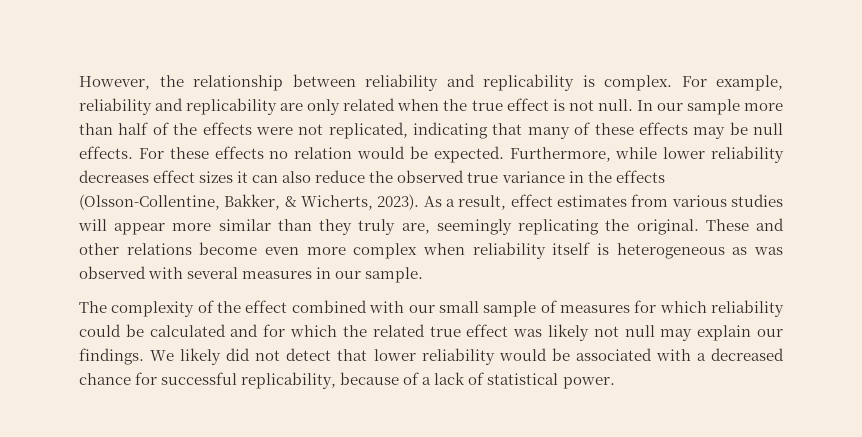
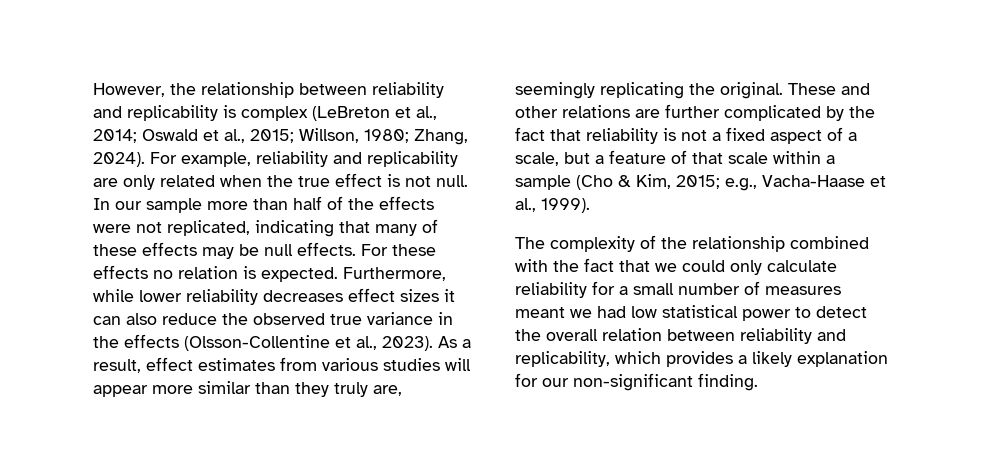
[604,75,672,91] complex. -> [241,106,437,121] [93,128,468,145] [93,152,145,167] complex (LeBreton et al., 2014; Oswald et al., 2015; Willson, 1980; Zhang, 2024).
[357,146,428,159] would be -> [243,266,256,279] is
[79,194,373,210] (Olsson-Collentine, Bakker, & Wicherts, -> [184,335,377,351] (Olsson-Collentine et al.,
[199,242,783,259] [79,266,424,283] become even more complex when reliability itself is heterogeneous as was observed with several measures in our sample. -> [635,104,875,121] [515,127,857,144] [515,150,835,166] [515,174,886,191] [515,198,590,213] are further complicated by the fact that reliability is not a fixed aspect of a scale, but a feature of that scale within a sample (Cho & Kim, 2015; e.g., Vacha-Haase et al., 1999).
[245,300,288,313] effect -> [692,236,785,252] relationship
[408,300,785,317] [79,324,783,341] [79,348,784,365] [79,372,615,389] our small sample of measures for which reliability could be calculated and for which the related true effect was likely not null may explain our findings. We likely did not detect that lower reliability would be associated with a decreased chance for successful replicability, because of a lack of statistical power. -> [553,258,837,275] [515,281,841,298] [515,305,867,321] [515,328,846,344] [515,351,888,367] [515,373,758,391] the fact that we could only calculate reliability for a small number of measures meant we had low statistical power to detect the overall relation between reliability and replicability, which provides a likely explanation for our non-significant finding.

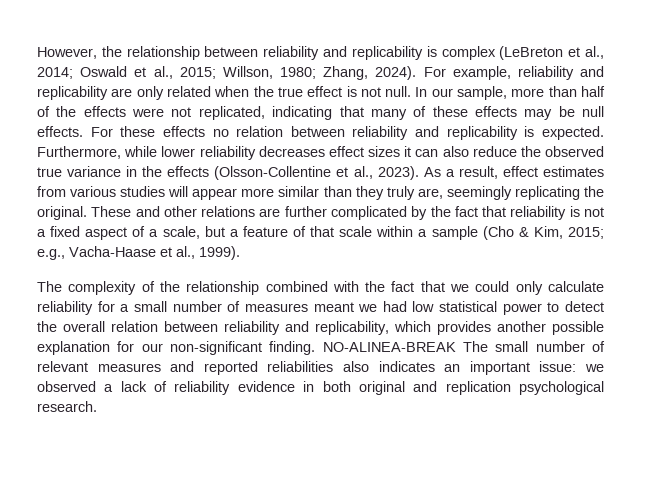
[146,198,202,213] sample -> [457,86,508,100] sample,
(238, 272) none -> [290,126,518,140] between reliability and replicability
[738,351,792,367] a likely -> [497,321,604,335] another possible
(758, 382) none -> [322,341,605,352] [37,361,605,375] [37,381,604,395] [37,401,97,412] NO-ALINEA-BREAK The small number of relevant measures and reported reliabilities also indicates an important issue: we observed a lack of reliability evidence in both original and replication psychological research.

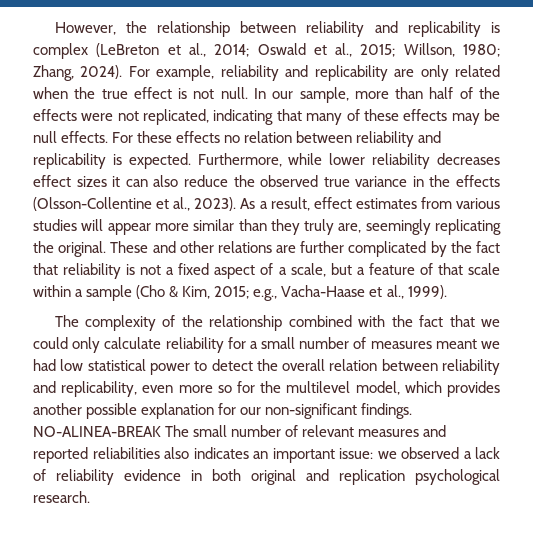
(389, 328) none -> [142,381,400,395] even more so for the multilevel model,
[269,341,316,355] finding. -> [361,403,413,419] findings.

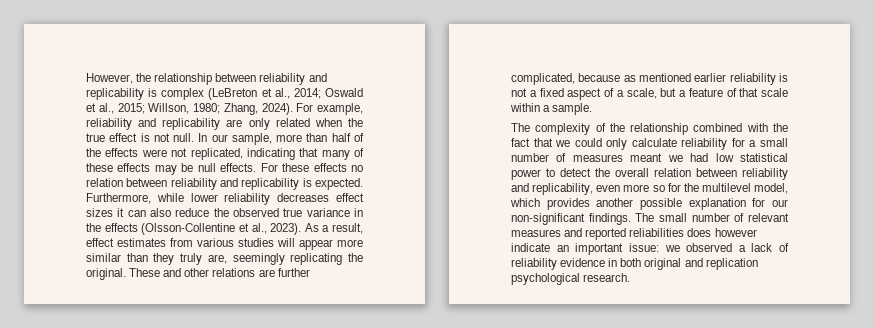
[348,241,501,257] [33,263,58,275] complicated by the fact that -> [511,73,727,85] complicated, because as mentioned earlier
[86,285,447,301] sample (Cho & Kim, 2015; e.g., Vacha-Haase et al., 1999). -> [552,103,593,115] sample.
[33,426,161,437] NO-ALINEA-BREAK -> (631, 219) none
[164,447,249,459] also indicates -> [687,228,757,237] [511,243,550,252] does however indicate

